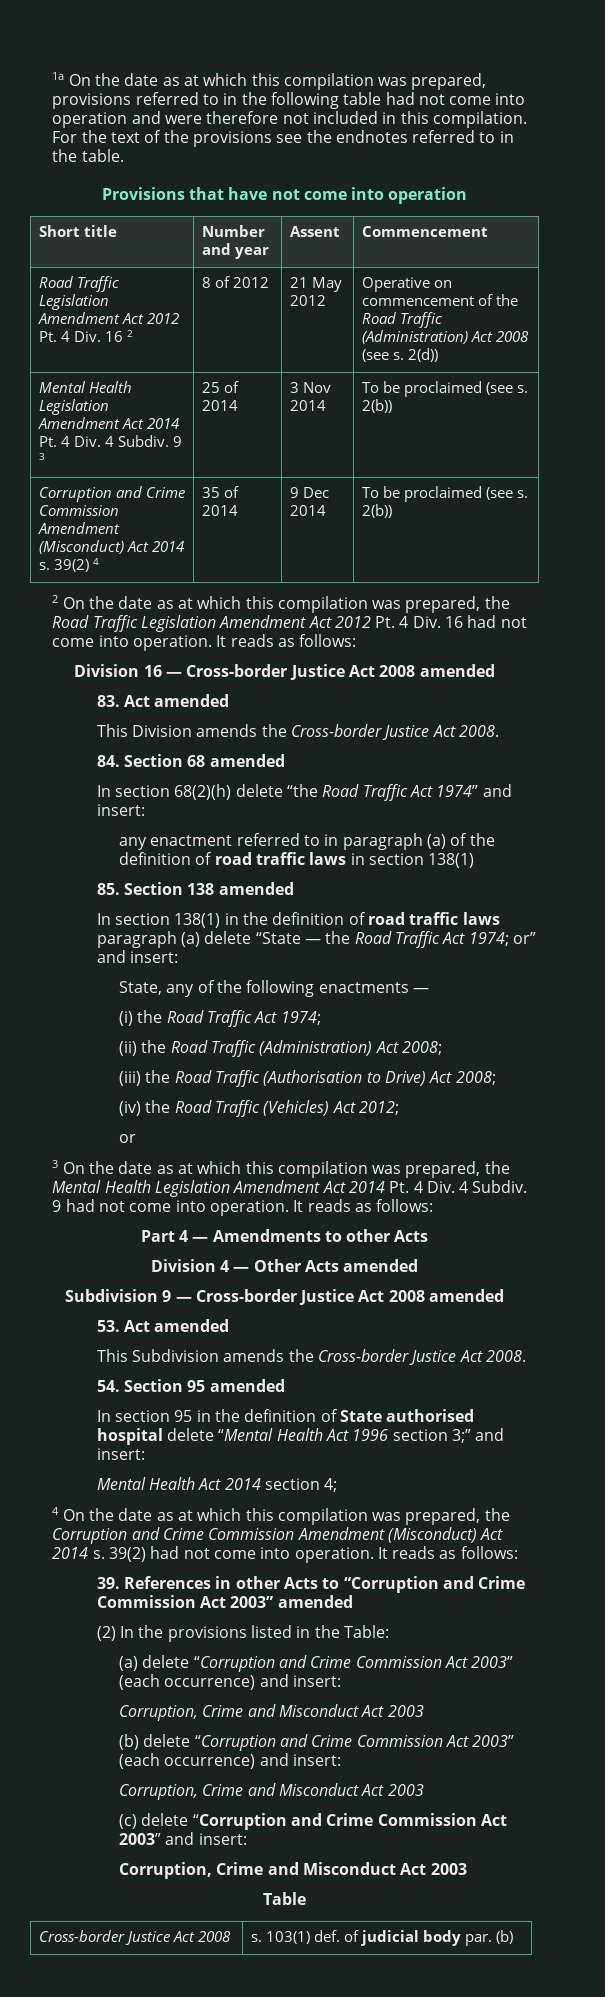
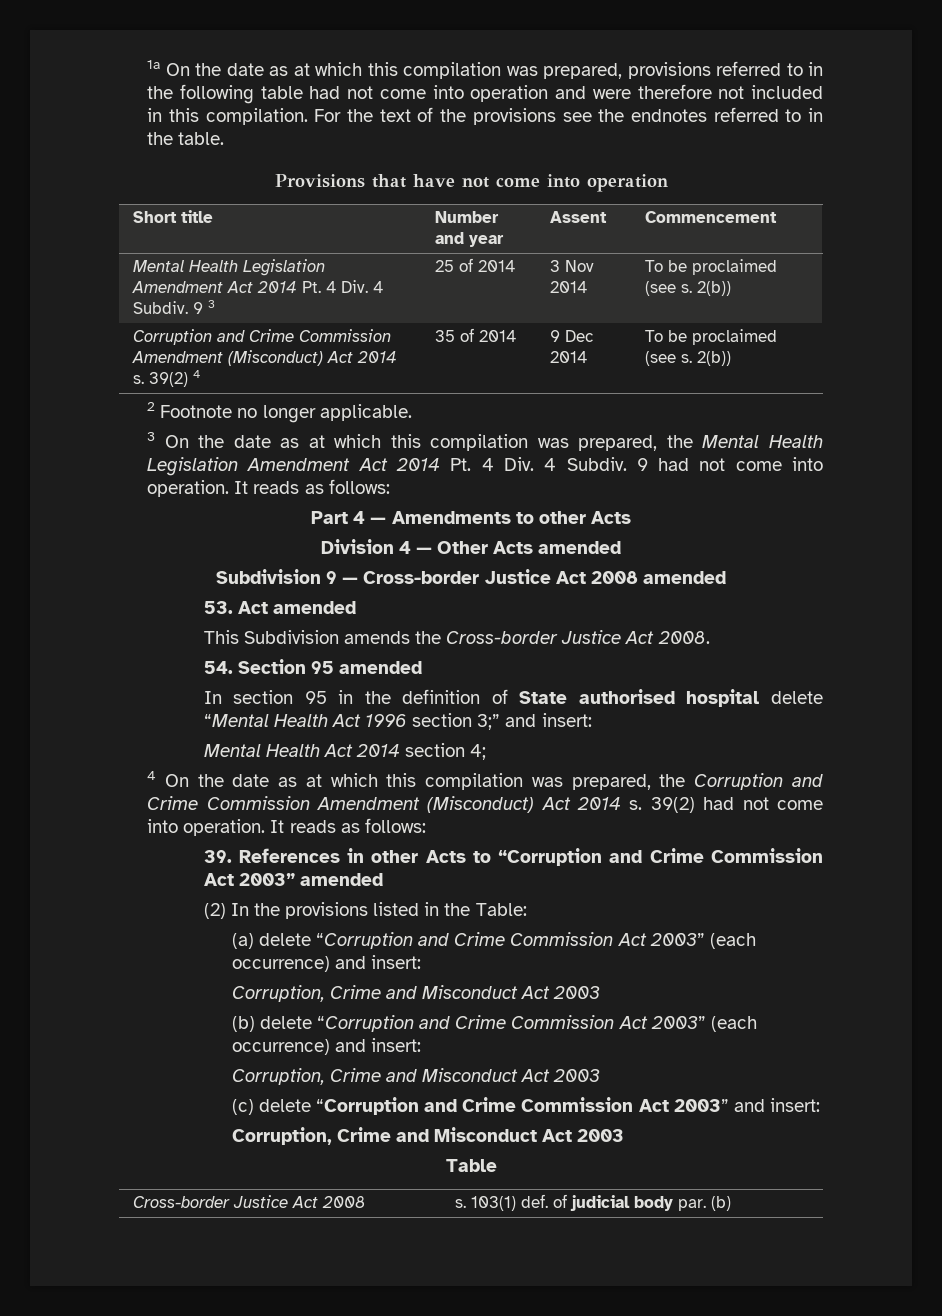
[38,276,119,292] [38,294,109,310] [37,312,179,324] [38,330,133,342] [201,276,269,288] [289,277,342,292] [289,295,326,306] [361,277,452,292] [361,294,518,306] [361,312,442,328] [361,330,529,344] [361,348,438,362] // Road Traffic Legislation Amendment Act 2012 Pt. 4 Div. 16 2 | 8 of 2012 | 21 May 2012 | Operative on commencement of the Road Traffic (Administration) Act 2008 (see s. 2(d)) -> (778, 217) none
[62,596,510,613] [52,615,527,632] [52,634,357,651] [74,664,495,680] [96,694,230,707] [96,724,500,740] [96,754,285,767] [96,784,512,801] [96,804,145,816] [119,833,495,850] [119,852,475,868] [96,882,294,895] [96,912,500,928] [96,931,536,948] [96,950,179,963] [119,980,429,997] [119,1010,321,1027] [119,1040,442,1057] [119,1070,496,1087] [119,1100,399,1117] [119,1134,137,1143] On the date as at which this compilation was prepared, the Road Traffic Legislation Amendment Act 2012 Pt. 4 Div. 16 had not come into operation. It reads as follows: // Division 16 — Cross-border Justice Act 2008 amended // 83. Act amended // This Division amends the Cross-border Justice Act 2008. // 84. Section 68 amended // In section 68(2)(h) delete “the Road Traffic Act 1974” and insert: // any enactment referred to in paragraph (a) of the definition of road traffic laws in section 138(1) // 85. Section 138 amended // In section 138(1) in the definition of road traffic laws paragraph (a) delete “State — the Road Traffic Act 1974; or” and insert: // State, any of the following enactments — // (i) the Road Traffic Act 1974; // (ii) the Road Traffic (Administration) Act 2008; // (iii) the Road Traffic (Authorisation to Drive) Act 2008; // (iv) the Road Traffic (Vehicles) Act 2012; // or -> [160,404,412,423] Footnote no longer applicable.

